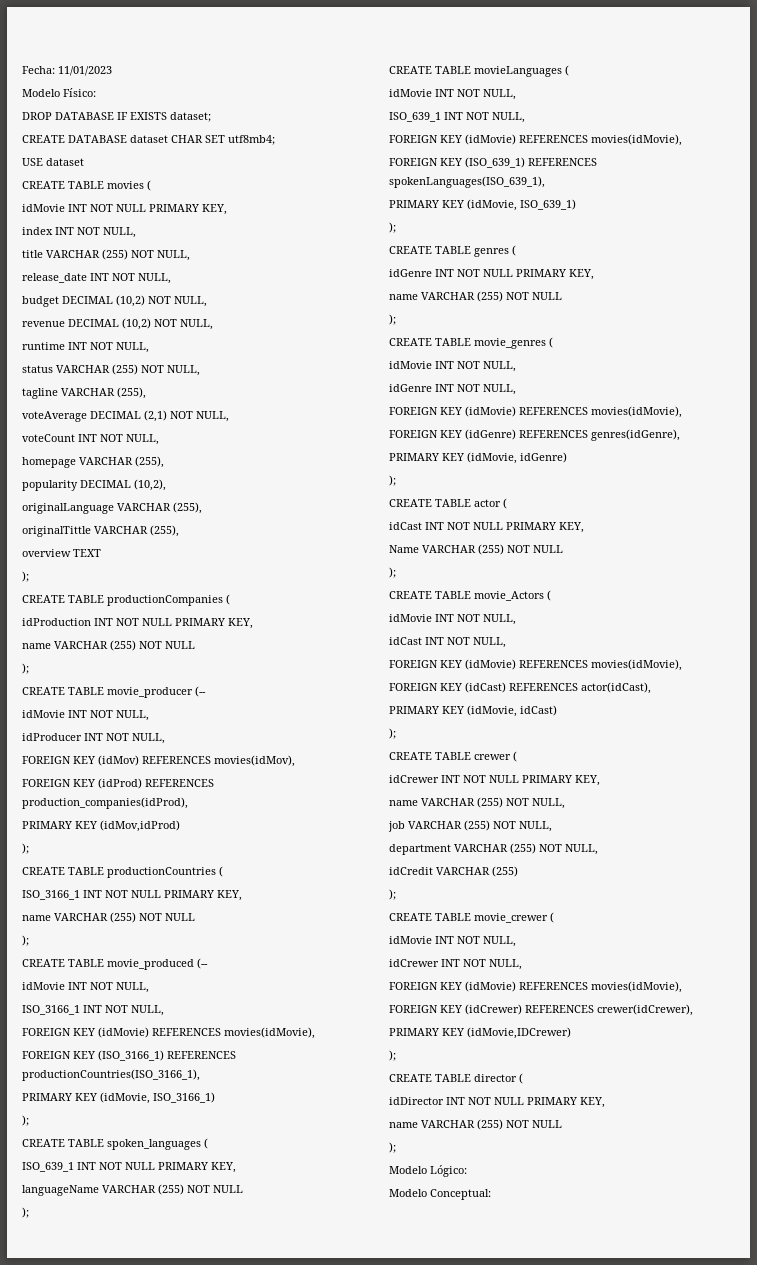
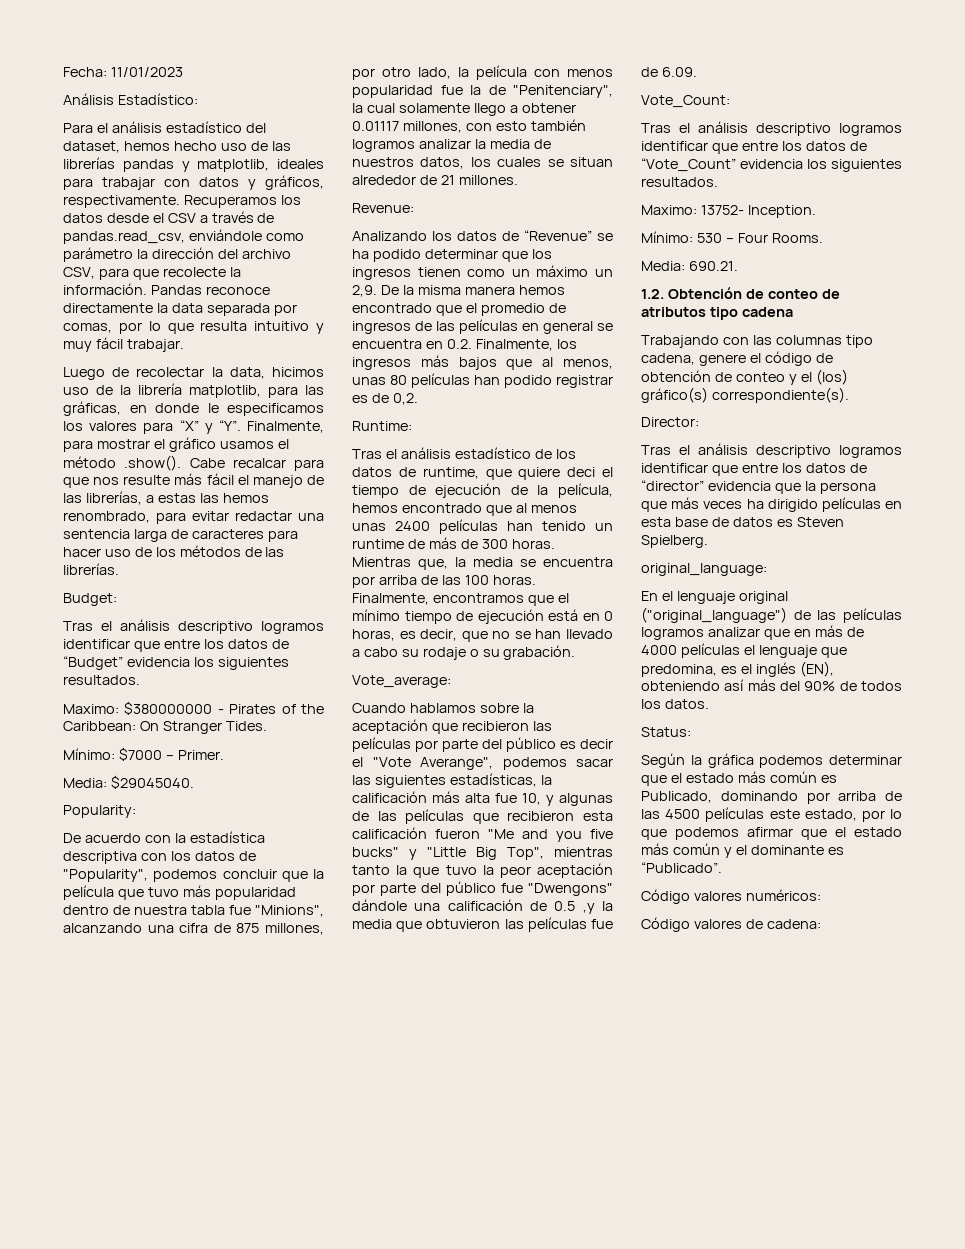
[22,88,96,97] [22,112,211,122] [22,135,275,145] [22,158,84,166] [22,180,151,191] [22,204,227,215] [22,227,136,238] [22,249,190,261] [22,273,171,284] [22,295,207,307] [22,318,213,330] [22,342,149,353] [22,364,200,376] [22,387,146,399] [22,410,229,422] [22,434,159,445] [22,456,164,468] [22,479,166,491] [22,502,202,514] [22,525,179,537] [22,549,101,557] [22,571,29,582] [22,594,230,606] [22,618,253,629] [22,640,195,651] [22,663,29,674] [22,686,206,698] [22,710,149,721] [22,733,165,744] [22,755,295,767] [22,778,214,789] [22,797,188,809] [22,820,180,832] [22,843,29,854] [22,866,223,878] [22,890,242,901] [22,912,195,923] [22,935,29,946] [22,958,208,970] [22,982,149,993] [22,1005,164,1016] [22,1027,315,1039] [22,1050,236,1061] [22,1069,200,1081] [22,1092,215,1104] [22,1115,29,1126] [22,1138,208,1150] [22,1162,236,1173] [22,1184,243,1196] [22,1207,29,1218] [389,65,569,77] [389,89,516,100] [389,112,525,123] [389,134,682,146] [389,157,597,168] [389,176,545,188] [389,199,576,211] [389,222,396,233] [389,245,516,257] [389,269,594,280] [389,291,562,302] [389,314,396,325] [389,337,553,349] [389,361,516,372] [389,384,516,395] [389,406,682,418] [389,429,680,441] [389,452,567,464] [389,475,396,486] [389,498,507,509] [389,522,584,533] [389,544,563,555] [389,567,396,578] [389,590,551,601] [389,614,516,625] [389,637,506,648] [389,659,682,671] [389,682,651,694] [389,705,557,717] [389,728,396,739] [389,751,517,762] [389,775,600,786] [389,797,565,809] [388,820,552,832] [389,843,598,855] [389,866,518,877] [389,889,396,900] [389,912,554,923] [389,936,516,947] [389,959,522,970] [389,981,682,993] [389,1004,693,1016] [389,1027,571,1039] [389,1050,396,1061] [389,1073,523,1084] [389,1097,605,1108] [389,1119,562,1130] [389,1142,396,1153] [389,1165,467,1177] [389,1189,491,1200] Modelo Físico: // DROP DATABASE IF EXISTS dataset; // CREATE DATABASE dataset CHAR SET utf8mb4; // USE dataset // CREATE TABLE movies ( // idMovie INT NOT NULL PRIMARY KEY, // index INT NOT NULL, // title VARCHAR (255) NOT NULL, // release_date INT NOT NULL, // budget DECIMAL (10,2) NOT NULL, // revenue DECIMAL (10,2) NOT NULL, // runtime INT NOT NULL, // status VARCHAR (255) NOT NULL, // tagline VARCHAR (255), // voteAverage DECIMAL (2,1) NOT NULL, // voteCount INT NOT NULL, // homepage VARCHAR (255), // popularity DECIMAL (10,2), // originalLanguage VARCHAR (255), // originalTittle VARCHAR (255), // overview TEXT // ); // CREATE TABLE productionCompanies ( // idProduction INT NOT NULL PRIMARY KEY, // name VARCHAR (255) NOT NULL // ); // CREATE TABLE movie_producer (-- // idMovie INT NOT NULL, // idProducer INT NOT NULL, // FOREIGN KEY (idMov) REFERENCES movies(idMov), // FOREIGN KEY (idProd) REFERENCES production_companies(idProd), // PRIMARY KEY (idMov,idProd) // ); // CREATE TABLE productionCountries ( // ISO_3166_1 INT NOT NULL PRIMARY KEY, // name VARCHAR (255) NOT NULL // ); // CREATE TABLE movie_produced (-- // idMovie INT NOT NULL, // ISO_3166_1 INT NOT NULL, // FOREIGN KEY (idMovie) REFERENCES movies(idMovie), // FOREIGN KEY (ISO_3166_1) REFERENCES productionCountries(ISO_3166_1), // PRIMARY KEY (idMovie, ISO_3166_1) // ); // CREATE TABLE spoken_languages ( // ISO_639_1 INT NOT NULL PRIMARY KEY, // languageName VARCHAR (255) NOT NULL // ); // CREATE TABLE movieLanguages ( // idMovie INT NOT NULL, // ISO_639_1 INT NOT NULL, // FOREIGN KEY (idMovie) REFERENCES movies(idMovie), // FOREIGN KEY (ISO_639_1) REFERENCES spokenLanguages(ISO_639_1), // PRIMARY KEY (idMovie, ISO_639_1) // ); // CREATE TABLE genres ( // idGenre INT NOT NULL PRIMARY KEY, // name VARCHAR (255) NOT NULL // ); // CREATE TABLE movie_genres ( // idMovie INT NOT NULL, // idGenre INT NOT NULL, // FOREIGN KEY (idMovie) REFERENCES movies(idMovie), // FOREIGN KEY (idGenre) REFERENCES genres(idGenre), // PRIMARY KEY (idMovie, idGenre) // ); // CREATE TABLE actor ( // idCast INT NOT NULL PRIMARY KEY, // Name VARCHAR (255) NOT NULL // ); // CREATE TABLE movie_Actors ( // idMovie INT NOT NULL, // idCast INT NOT NULL, // FOREIGN KEY (idMovie) REFERENCES movies(idMovie), // FOREIGN KEY (idCast) REFERENCES actor(idCast), // PRIMARY KEY (idMovie, idCast) // ); // CREATE TABLE crewer ( // idCrewer INT NOT NULL PRIMARY KEY, // name VARCHAR (255) NOT NULL, // job VARCHAR (255) NOT NULL, // department VARCHAR (255) NOT NULL, // idCredit VARCHAR (255) // ); // CREATE TABLE movie_crewer ( // idMovie INT NOT NULL, // idCrewer INT NOT NULL, // FOREIGN KEY (idMovie) REFERENCES movies(idMovie), // FOREIGN KEY (idCrewer) REFERENCES crewer(idCrewer), // PRIMARY KEY (idMovie,IDCrewer) // ); // CREATE TABLE director ( // idDirector INT NOT NULL PRIMARY KEY, // name VARCHAR (255) NOT NULL // ); // Modelo Lógico: // Modelo Conceptual: -> [63,93,198,105] [63,121,266,133] [63,141,291,153] [63,157,324,172] [63,175,324,190] [63,195,301,208] [63,211,275,223] [63,229,304,244] [63,247,291,262] [63,267,241,280] [63,283,270,295] [63,303,297,316] [63,321,324,334] [63,337,184,352] [63,367,324,380] [63,383,324,398] [63,401,324,416] [63,420,324,434] [63,437,289,452] [63,455,324,471] [63,473,324,488] [63,491,269,505] [63,511,324,524] [63,529,298,542] [63,545,285,557] [63,563,119,575] [63,593,117,606] [63,619,324,634] [63,639,289,652] [63,656,289,670] [63,675,140,685] [63,701,324,715] [63,721,267,734] [63,747,224,761] [63,775,194,789] [63,805,136,818] [63,831,265,843] [63,851,256,864] [63,869,324,882] [63,885,296,900] [63,905,324,917] [63,923,324,935] [352,65,613,80] [352,85,613,98] [352,103,576,116] [352,119,586,133] [352,139,551,152] [352,157,613,169] [352,175,518,185] [352,203,414,213] [352,230,613,241] [352,249,552,262] [352,265,613,280] [352,285,565,297] [352,303,566,316] [352,319,613,334] [352,339,577,351] [352,355,613,370] [352,373,613,388] [352,393,418,405] [352,421,412,431] [352,447,576,459] [352,467,613,480] [352,483,613,498] [352,503,577,516] [352,519,613,534] [352,537,555,549] [352,557,613,570] [352,575,536,588] [352,593,569,606] [352,609,613,624] [352,629,613,642] [352,645,576,660] [352,675,451,688] [352,703,534,713] [352,719,552,734] [352,737,613,752] [352,757,613,770] [352,773,552,788] [352,791,613,806] [352,809,613,824] [352,827,613,842] [352,847,613,860] [352,863,613,878] [352,881,613,896] [352,899,613,914] [352,917,613,932] [641,67,697,77] [641,95,730,108] [641,121,902,136] [641,141,867,154] [641,158,902,172] [641,177,718,187] [641,205,816,218] [641,231,823,243] [641,261,738,271] [641,287,840,299] [641,307,793,320] [641,335,873,348] [641,351,833,366] [641,369,848,385] [641,387,849,403] [641,417,699,427] [641,443,902,458] [641,463,867,476] [641,480,876,494] [641,497,902,512] [641,517,844,527] [641,535,708,548] [641,563,767,576] [641,591,788,604] [641,607,902,623] [641,625,864,640] [641,643,847,658] [641,661,834,677] [641,679,902,691] [641,699,709,709] [641,727,691,737] [641,753,902,768] [641,771,837,786] [641,791,902,804] [641,807,902,822] [641,827,902,840] [641,843,844,858] [641,862,722,873] [641,889,821,904] [641,917,821,932] Análisis Estadístico: // Para el análisis estadístico del dataset, hemos hecho uso de las librerías pandas y matplotlib, ideales para trabajar con datos y gráficos, respectivamente. Recuperamos los datos desde el CSV a través de pandas.read_csv, enviándole como parámetro la dirección del archivo CSV, para que recolecte la información. Pandas reconoce directamente la data separada por comas, por lo que resulta intuitivo y muy fácil trabajar. // Luego de recolectar la data, hicimos uso de la librería matplotlib, para las gráficas, en donde le especificamos los valores para “X” y “Y”. Finalmente, para mostrar el gráfico usamos el método .show(). Cabe recalcar para que nos resulte más fácil el manejo de las librerías, a estas las hemos renombrado, para evitar redactar una sentencia larga de caracteres para hacer uso de los métodos de las librerías. // Budget: // Tras el análisis descriptivo logramos identificar que entre los datos de “Budget” evidencia los siguientes resultados. // Maximo: $380000000 - Pirates of the Caribbean: On Stranger Tides. // Mínimo: $7000 – Primer. // Media: $29045040. // Popularity: // De acuerdo con la estadística descriptiva con los datos de "Popularity", podemos concluir que la película que tuvo más popularidad dentro de nuestra tabla fue "Minions", alcanzando una cifra de 875 millones, por otro lado, la película con menos popularidad fue la de "Penitenciary", la cual solamente llego a obtener 0.01117 millones, con esto también logramos analizar la media de nuestros datos, los cuales se situan alrededor de 21 millones. // Revenue: // Analizando los datos de “Revenue” se ha podido determinar que los ingresos tienen como un máximo un 2,9. De la misma manera hemos encontrado que el promedio de ingresos de las películas en general se encuentra en 0.2. Finalmente, los ingresos más bajos que al menos, unas 80 películas han podido registrar es de 0,2. // Runtime: // Tras el análisis estadístico de los datos de runtime, que quiere deci el tiempo de ejecución de la película, hemos encontrado que al menos unas 2400 películas han tenido un runtime de más de 300 horas. Mientras que, la media se encuentra por arriba de las 100 horas. Finalmente, encontramos que el mínimo tiempo de ejecución está en 0 horas, es decir, que no se han llevado a cabo su rodaje o su grabación. // Vote_average: // Cuando hablamos sobre la aceptación que recibieron las películas por parte del público es decir el "Vote Averange", podemos sacar las siguientes estadísticas, la calificación más alta fue 10, y algunas de las películas que recibieron esta calificación fueron "Me and you five bucks" y "Little Big Top", mientras tanto la que tuvo la peor aceptación por parte del público fue "Dwengons" dándole una calificación de 0.5 ,y la media que obtuvieron las películas fue de 6.09. // Vote_Count: // Tras el análisis descriptivo logramos identificar que entre los datos de “Vote_Count” evidencia los siguientes resultados. // Maximo: 13752- Inception. // Mínimo: 530 – Four Rooms. // Media: 690.21. // 1.2. Obtención de conteo de atributos tipo cadena // Trabajando con las columnas tipo cadena, genere el código de obtención de conteo y el (los) gráfico(s) correspondiente(s). // Director: // Tras el análisis descriptivo logramos identificar que entre los datos de “director” evidencia que la persona que más veces ha dirigido películas en esta base de datos es Steven Spielberg. // original_language: // En el lenguaje original ("original_language") de las películas logramos analizar que en más de 4000 películas el lenguaje que predomina, es el inglés (EN), obteniendo así más del 90% de todos los datos. // Status: // Según la gráfica podemos determinar que el estado más común es Publicado, dominando por arriba de las 4500 películas este estado, por lo que podemos afirmar que el estado más común y el dominante es “Publicado”. // Código valores numéricos: // Código valores de cadena:

